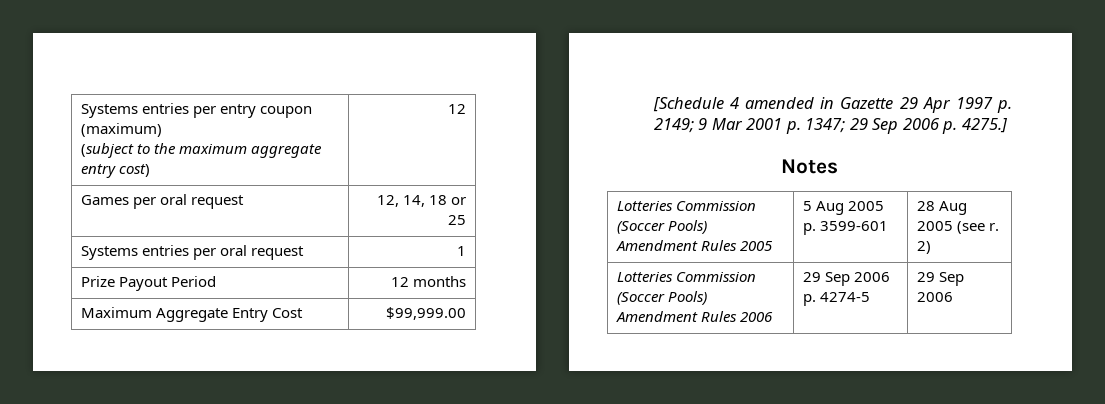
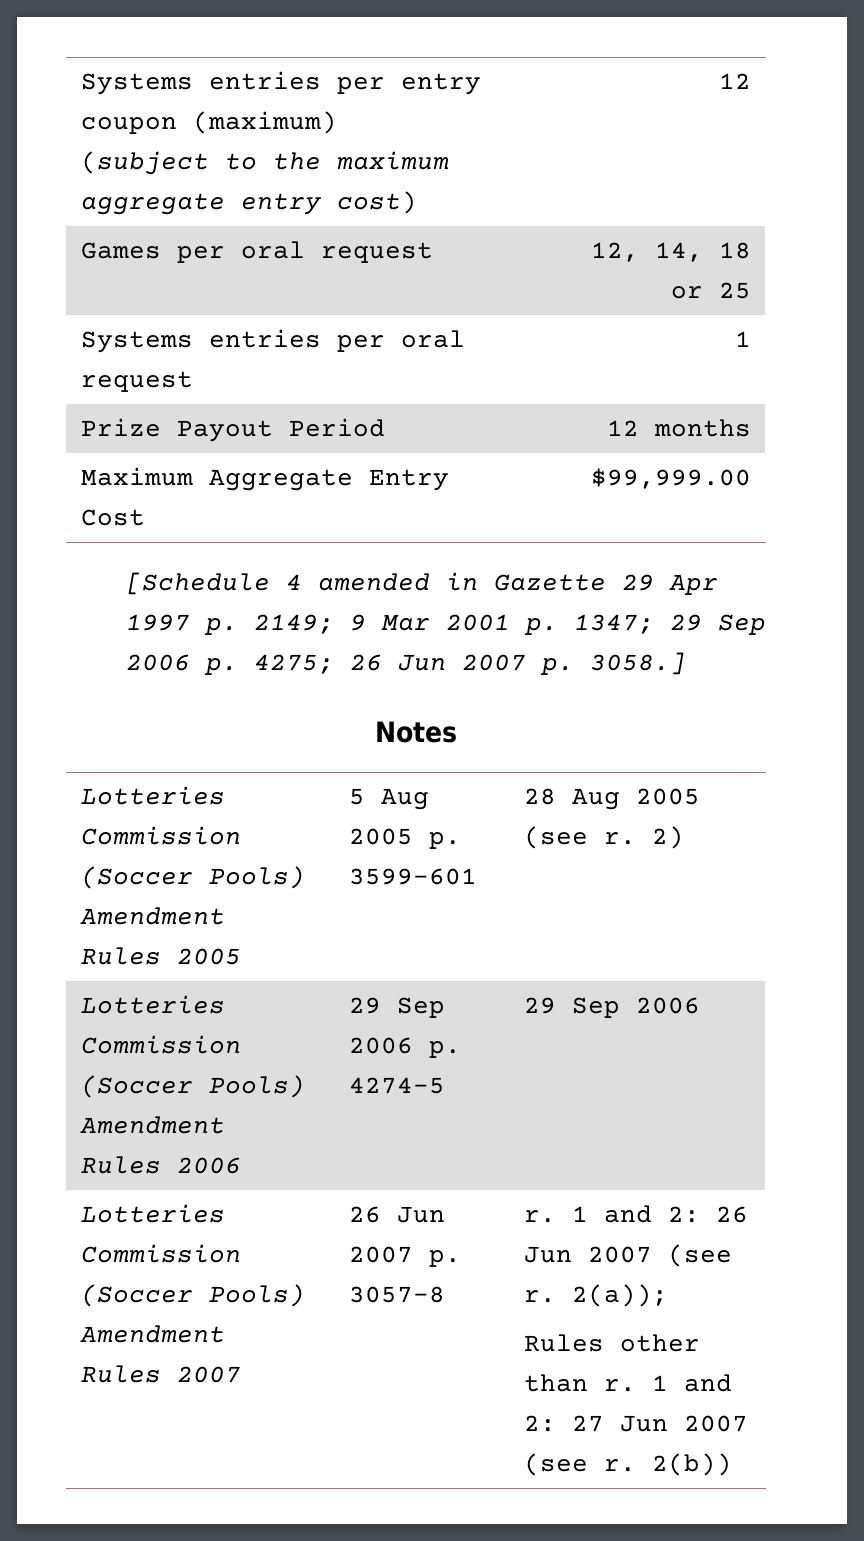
[961,118,1008,133] 4275.] -> [253,652,686,675] 4275; 26 Jun 2007 p. 3058.]
(953, 297) none -> [81,1204,226,1223] [81,1244,242,1263] [81,1284,306,1307] [80,1325,226,1343] [81,1365,242,1383] [349,1206,446,1223] [349,1246,462,1267] [349,1286,446,1303] [524,1205,749,1223] [524,1244,733,1267] [524,1284,669,1307] [524,1334,701,1352] [524,1374,733,1392] [524,1415,749,1432] [524,1453,733,1476] // Lotteries Commission (Soccer Pools) Amendment Rules 2007 | 26 Jun 2007 p. 3057-8 | r. 1 and 2: 26 Jun 2007 (see r. 2(a)); // Rules other than r. 1 and 2: 27 Jun 2007 (see r. 2(b))

